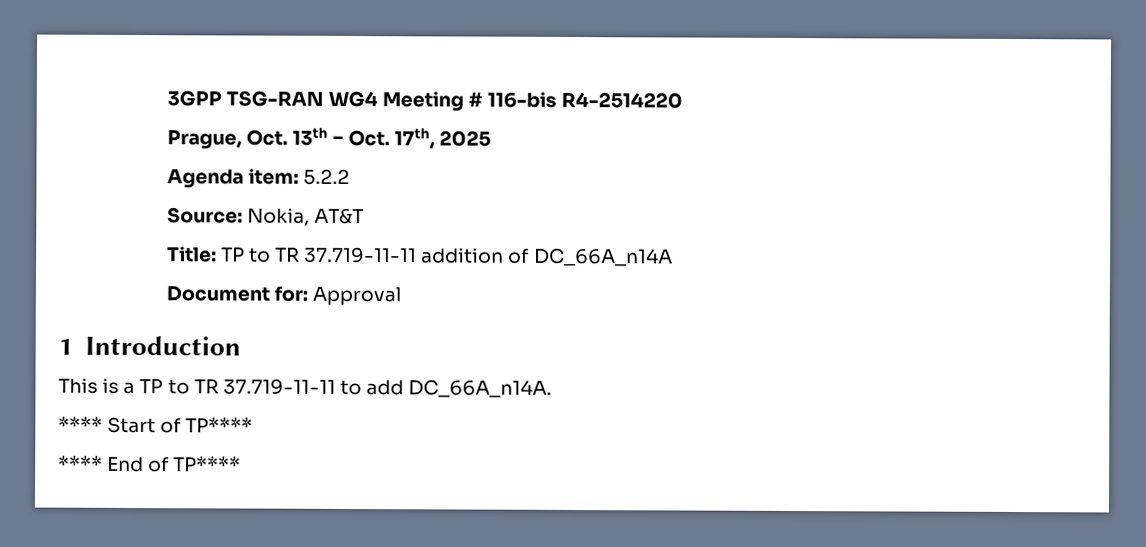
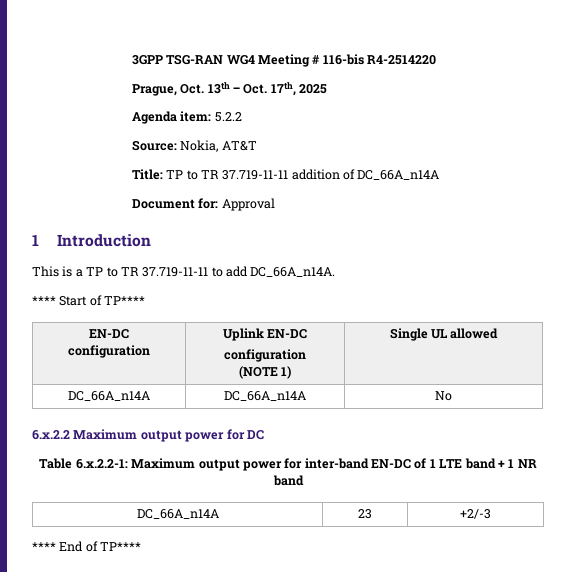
(254, 425) none -> [89,329,129,339] [68,345,150,358] [222,328,308,341] [224,349,306,362] [238,366,292,379] [389,328,499,341] [68,391,150,401] [224,391,306,401] [435,391,452,401] [32,429,264,442] [39,458,537,471] [272,475,304,486] [136,509,219,519] [358,509,372,519] [460,509,491,519] // EN-DC // configuration | Uplink EN-DC // configuration // (NOTE 1) | Single UL allowed // DC_66A_n14A | DC_66A_n14A | No // 6.x.2.2 Maximum output power for DC // Table 6.x.2.2-1: Maximum output power for inter-band EN-DC of 1 LTE band + 1 NR band // DC_66A_n14A | 23 | +2/-3

